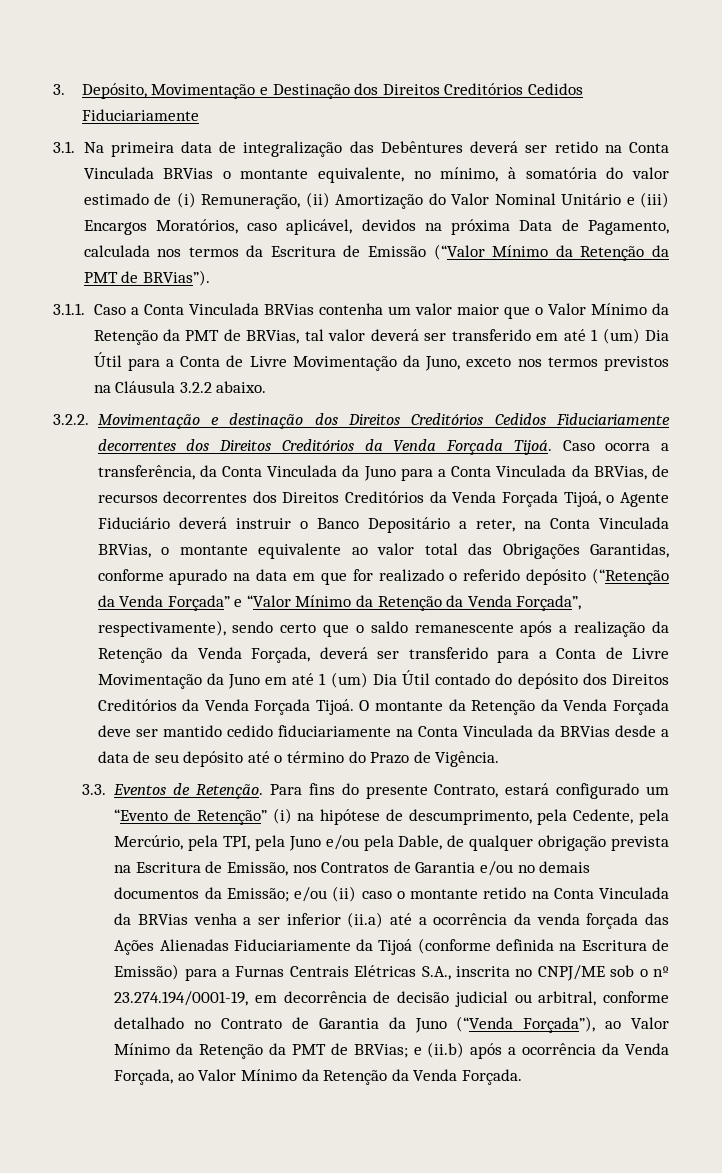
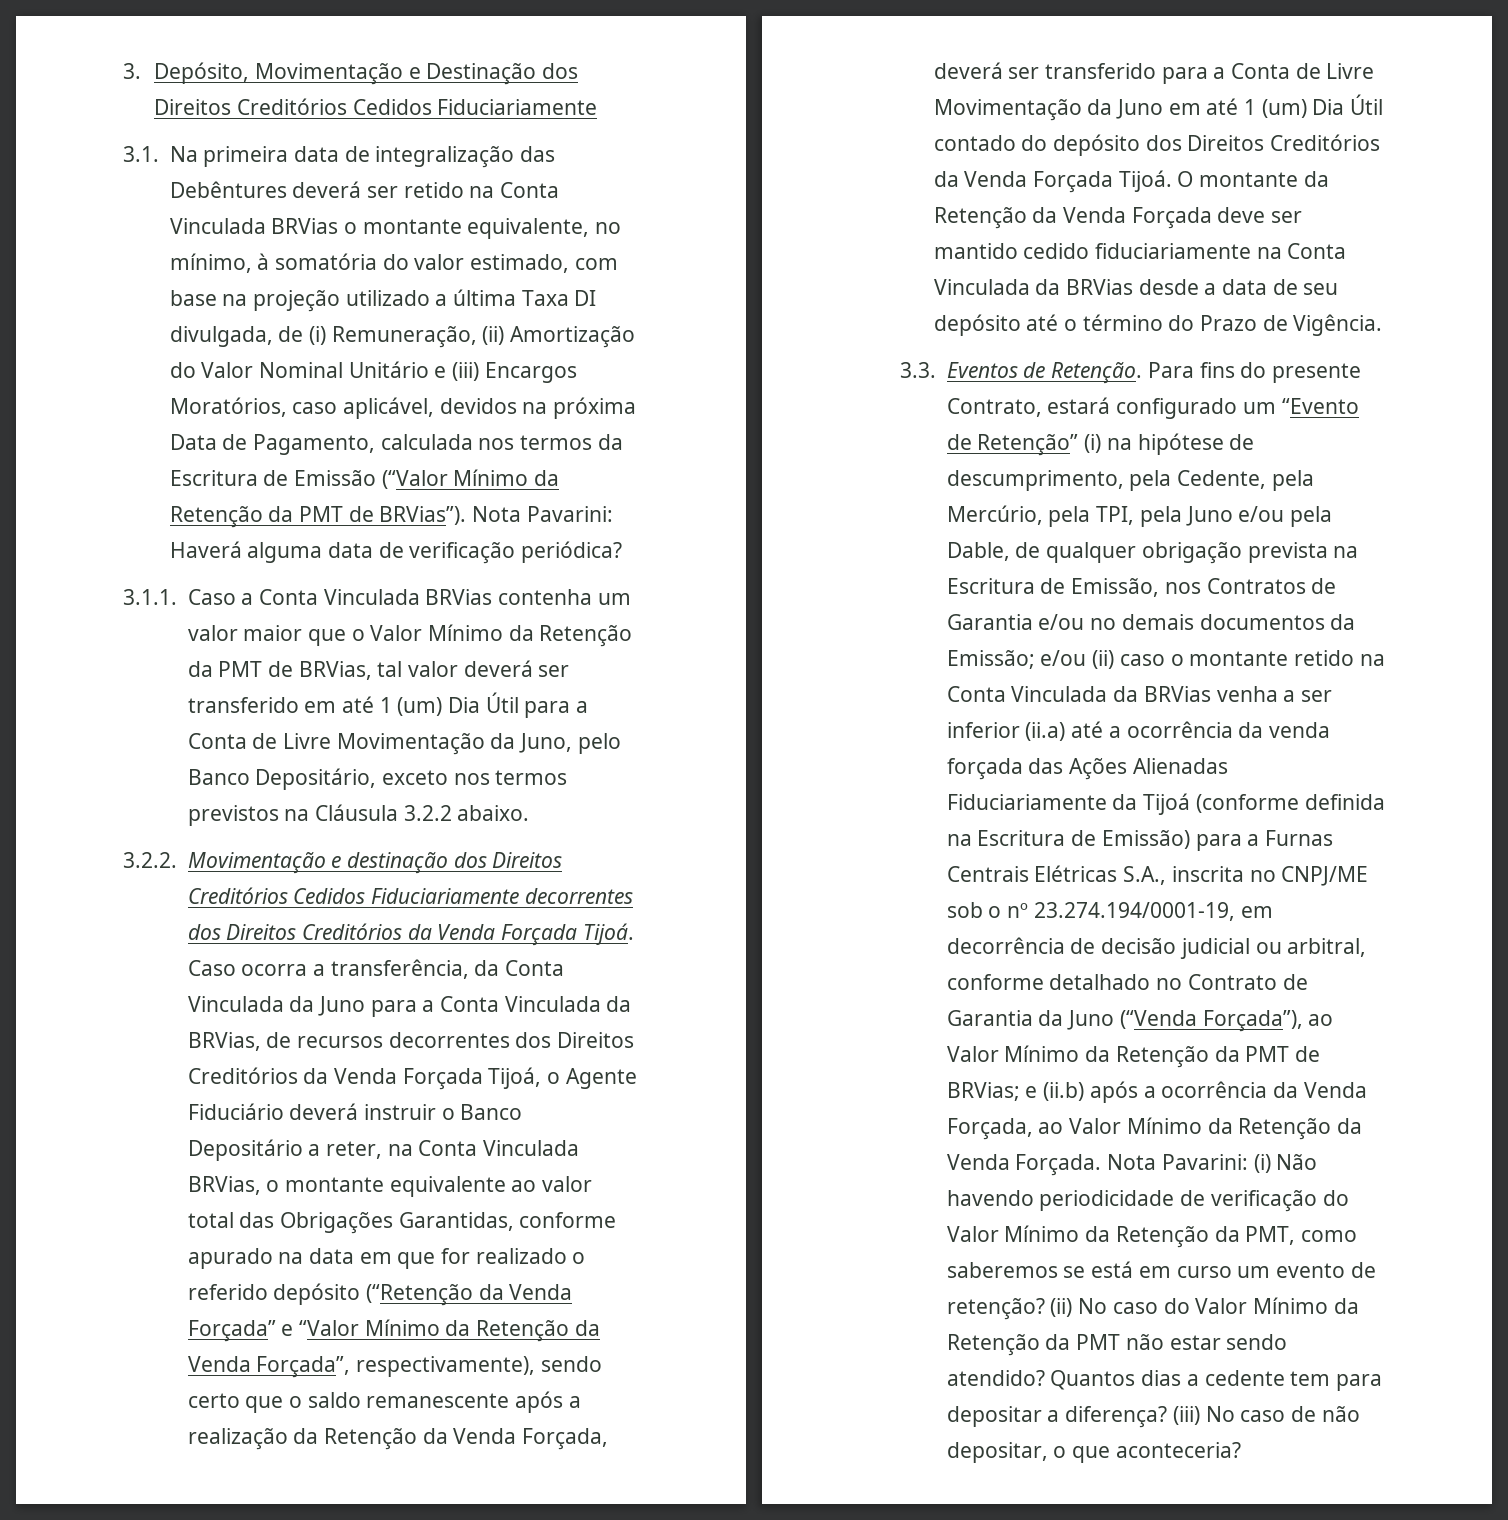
[83,193,149,205] estimado -> [469,254,618,273] [169,289,597,312] [169,326,273,347] estimado, com base na projeção utilizado a última Taxa DI divulgada,
(210, 278) none -> [471,506,613,522] [169,541,622,564] Nota Pavarini: Haverá alguma data de verificação periódica?
(461, 363) none -> [577,733,621,754] [187,768,377,790] pelo Banco Depositário,
(522, 1077) none -> [1107,1154,1318,1173] [946,1190,1349,1212] [946,1225,1357,1248] [946,1261,1376,1278] [946,1297,1359,1320] [946,1334,1288,1356] [946,1370,1382,1391] [946,1406,1360,1428] [946,1442,1241,1463] Nota Pavarini: (i) Não havendo periodicidade de verificação do Valor Mínimo da Retenção da PMT, como saberemos se está em curso um evento de retenção? (ii) No caso do Valor Mínimo da Retenção da PMT não estar sendo atendido? Quantos dias a cedente tem para depositar a diferença? (iii) No caso de não depositar, o que aconteceria?

